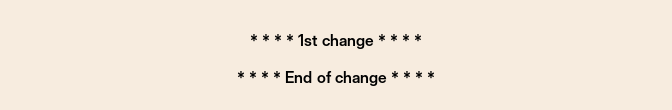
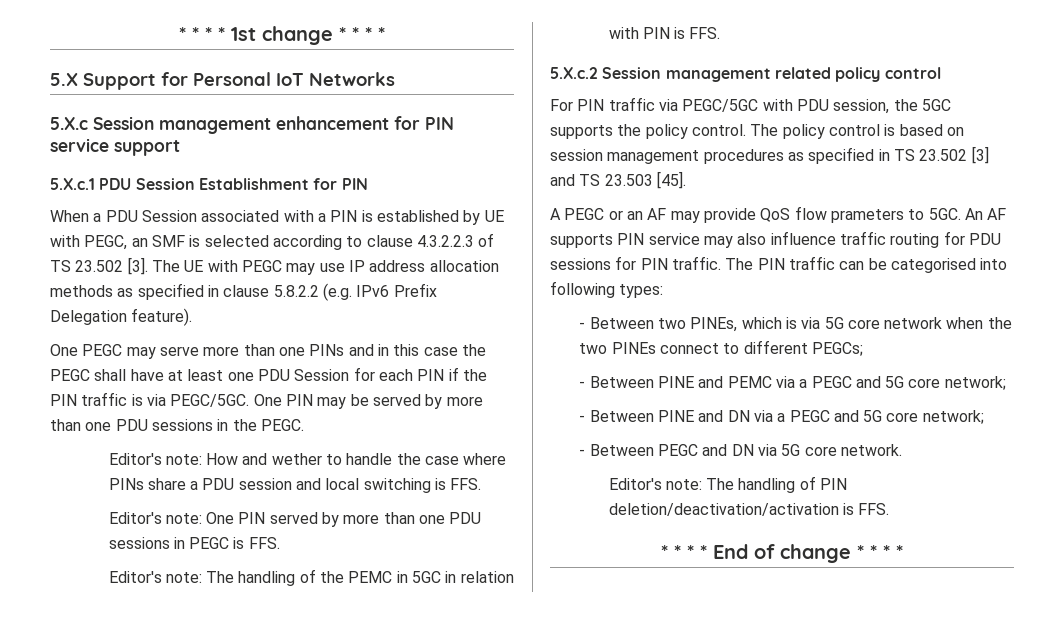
(423, 40) none -> [50,72,395,90] [50,116,454,134] [50,138,180,156] [50,178,368,190] [50,210,504,225] [50,233,495,250] [50,257,499,275] [50,283,437,301] [50,308,193,326] [50,344,486,359] [50,367,487,381] [50,392,483,409] [50,419,304,431] [108,453,507,465] [108,478,482,493] [108,512,482,527] [108,537,280,549] [108,569,514,586] [608,27,721,39] [550,67,941,82] [550,97,951,114] [550,124,964,139] [550,146,989,164] [550,171,686,189] [550,206,1007,223] [550,231,1001,248] [550,256,1008,273] [550,281,664,298] [579,317,1012,332] [579,340,863,356] [579,376,1006,390] [579,410,984,424] [579,444,902,456] [608,476,848,493] [608,503,890,516] // 5.X Support for Personal IoT Networks // 5.X.c Session management enhancement for PIN service support // 5.X.c.1 PDU Session Establishment for PIN // When a PDU Session associated with a PIN is established by UE with PEGC, an SMF is selected according to clause 4.3.2.2.3 of TS 23.502 [3]. The UE with PEGC may use IP address allocation methods as specified in clause 5.8.2.2 (e.g. IPv6 Prefix Delegation feature). // One PEGC may serve more than one PINs and in this case the PEGC shall have at least one PDU Session for each PIN if the PIN traffic is via PEGC/5GC. One PIN may be served by more than one PDU sessions in the PEGC. // Editor's note: How and wether to handle the case where PINs share a PDU session and local switching is FFS. // Editor's note: One PIN served by more than one PDU sessions in PEGC is FFS. // Editor's note: The handling of the PEMC in 5GC in relation with PIN is FFS. // 5.X.c.2 Session management related policy control // For PIN traffic via PEGC/5GC with PDU session, the 5GC supports the policy control. The policy control is based on session management procedures as specified in TS 23.502 [3] and TS 23.503 [45]. // A PEGC or an AF may provide QoS flow prameters to 5GC. An AF supports PIN service may also influence traffic routing for PDU sessions for PIN traffic. The PIN traffic can be categorised into following types: // - Between two PINEs, which is via 5G core network when the two PINEs connect to different PEGCs; // - Between PINE and PEMC via a PEGC and 5G core network; // - Between PINE and DN via a PEGC and 5G core network; // - Between PEGC and DN via 5G core network. // Editor's note: The handling of PIN deletion/deactivation/activation is FFS.

